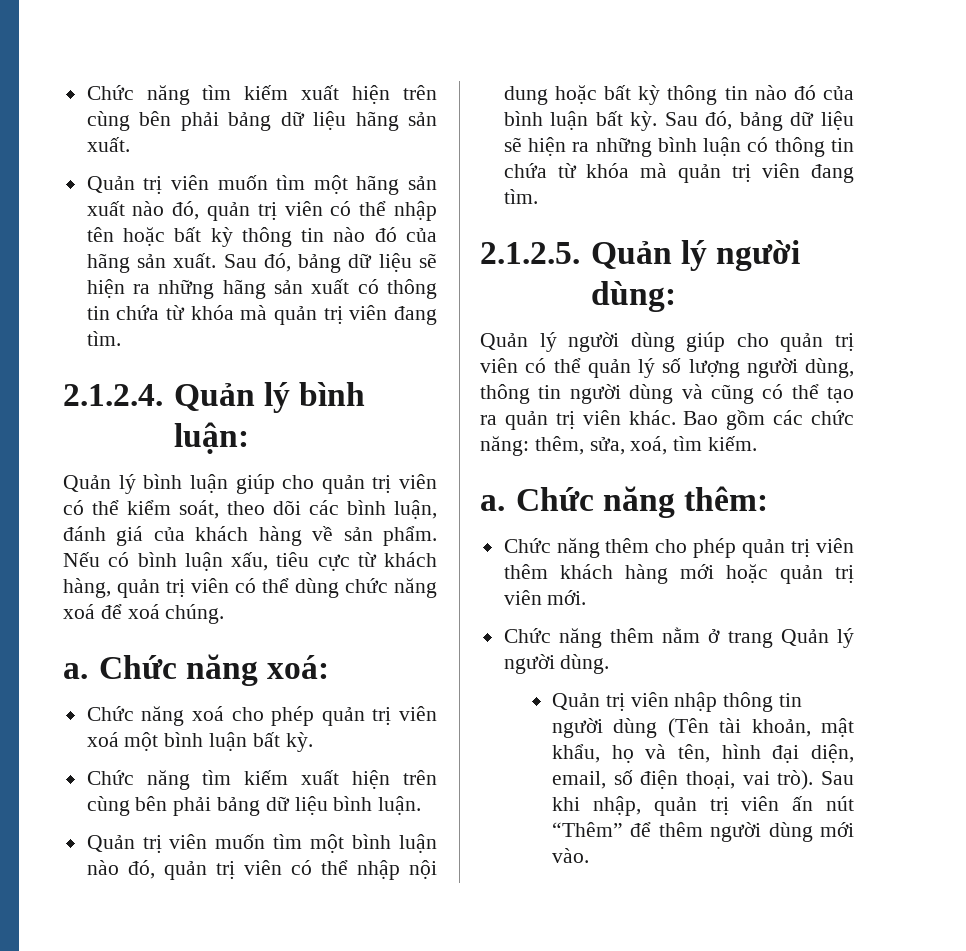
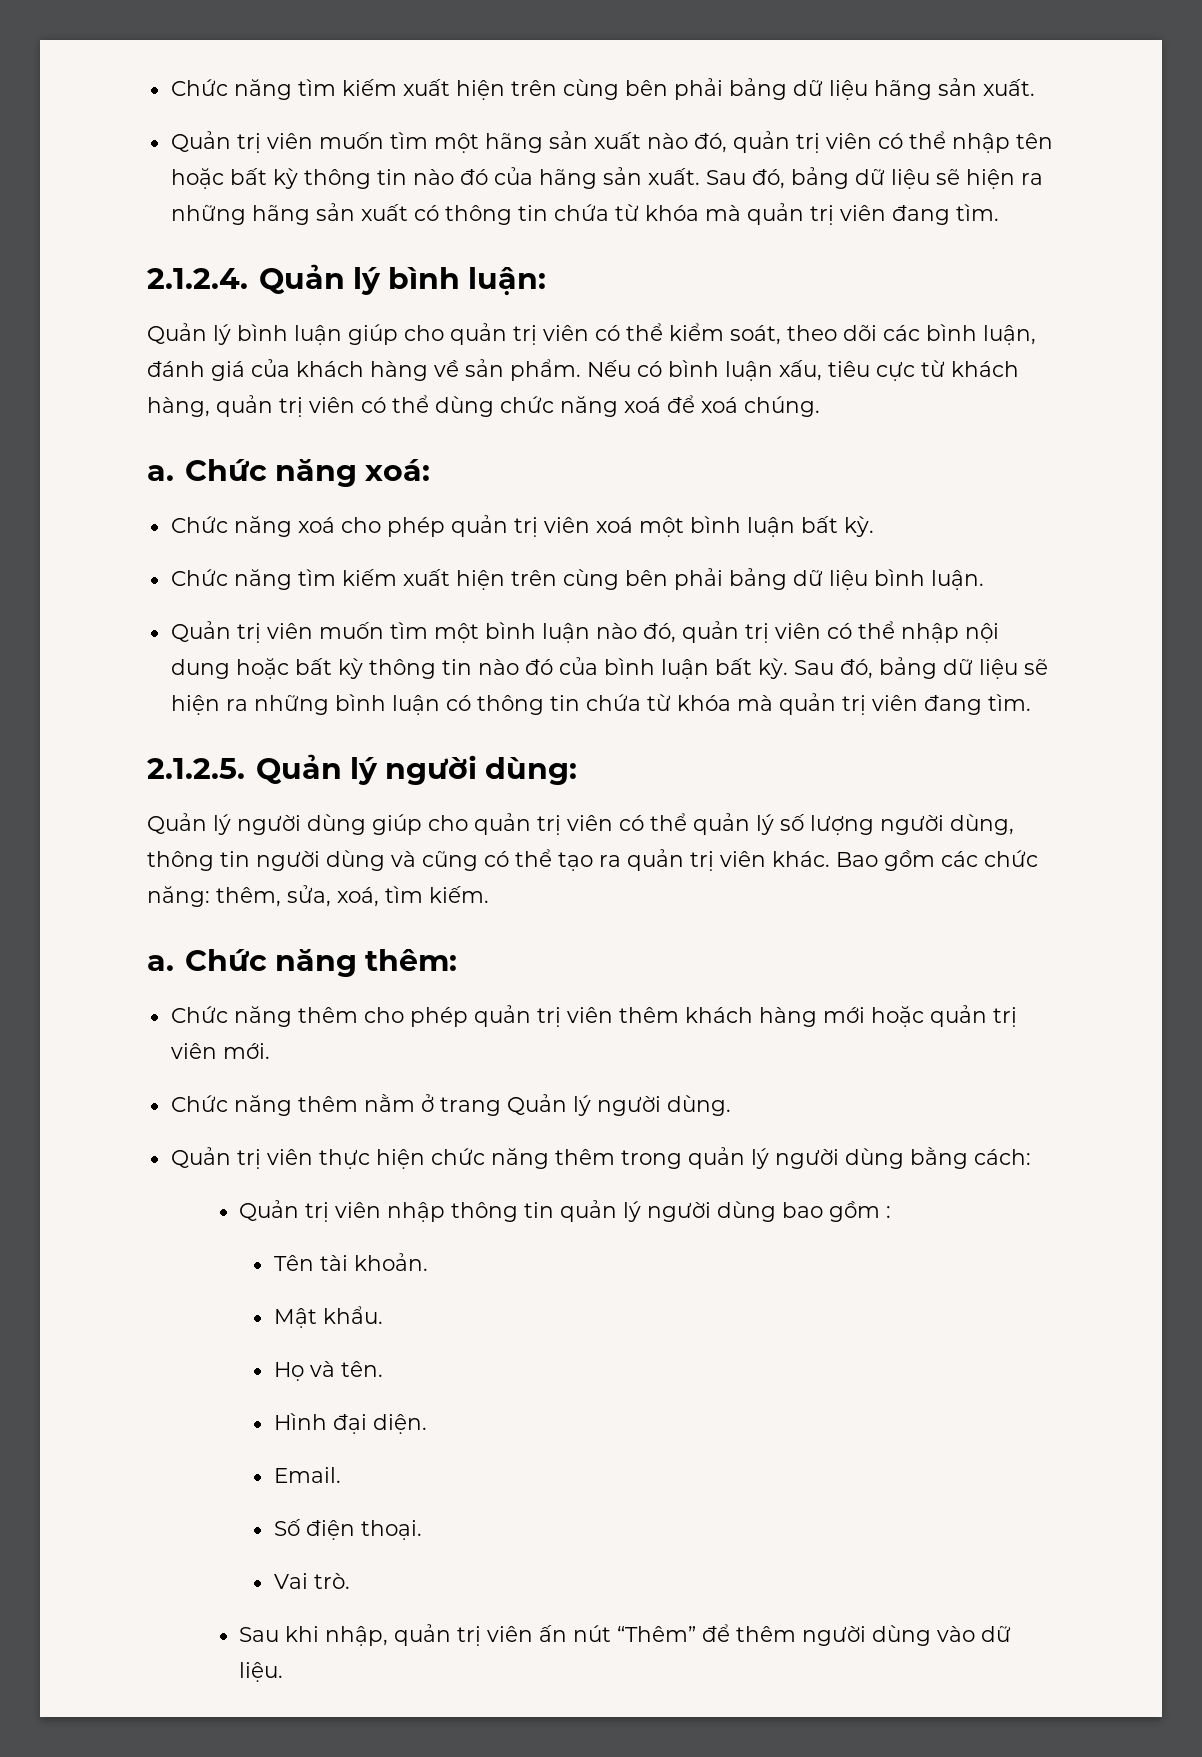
(610, 664) none -> [170,1147,1031,1169] // Quản trị viên thực hiện chức năng thêm trong quản lý người dùng bằng cách:
[552,718,855,738] [552,744,854,763] [552,770,814,790] người dùng (Tên tài khoản, mật khẩu, họ và tên, hình đại diện, email, số điện thoại, vai trò). -> [560,1200,892,1222] [273,1253,428,1271] [273,1306,383,1328] [273,1361,383,1381] [273,1413,427,1434] [273,1467,341,1483] [273,1519,422,1540] [273,1573,350,1589] quản lý người dùng bao gồm : // Tên tài khoản. // Mật khẩu. // Họ và tên. // Hình đại diện. // Email. // Số điện thoại. // Vai trò. //
[820,822,855,837] [552,848,590,863] mới vào. -> [937,1626,1012,1642] [239,1662,284,1682] vào dữ liệu.

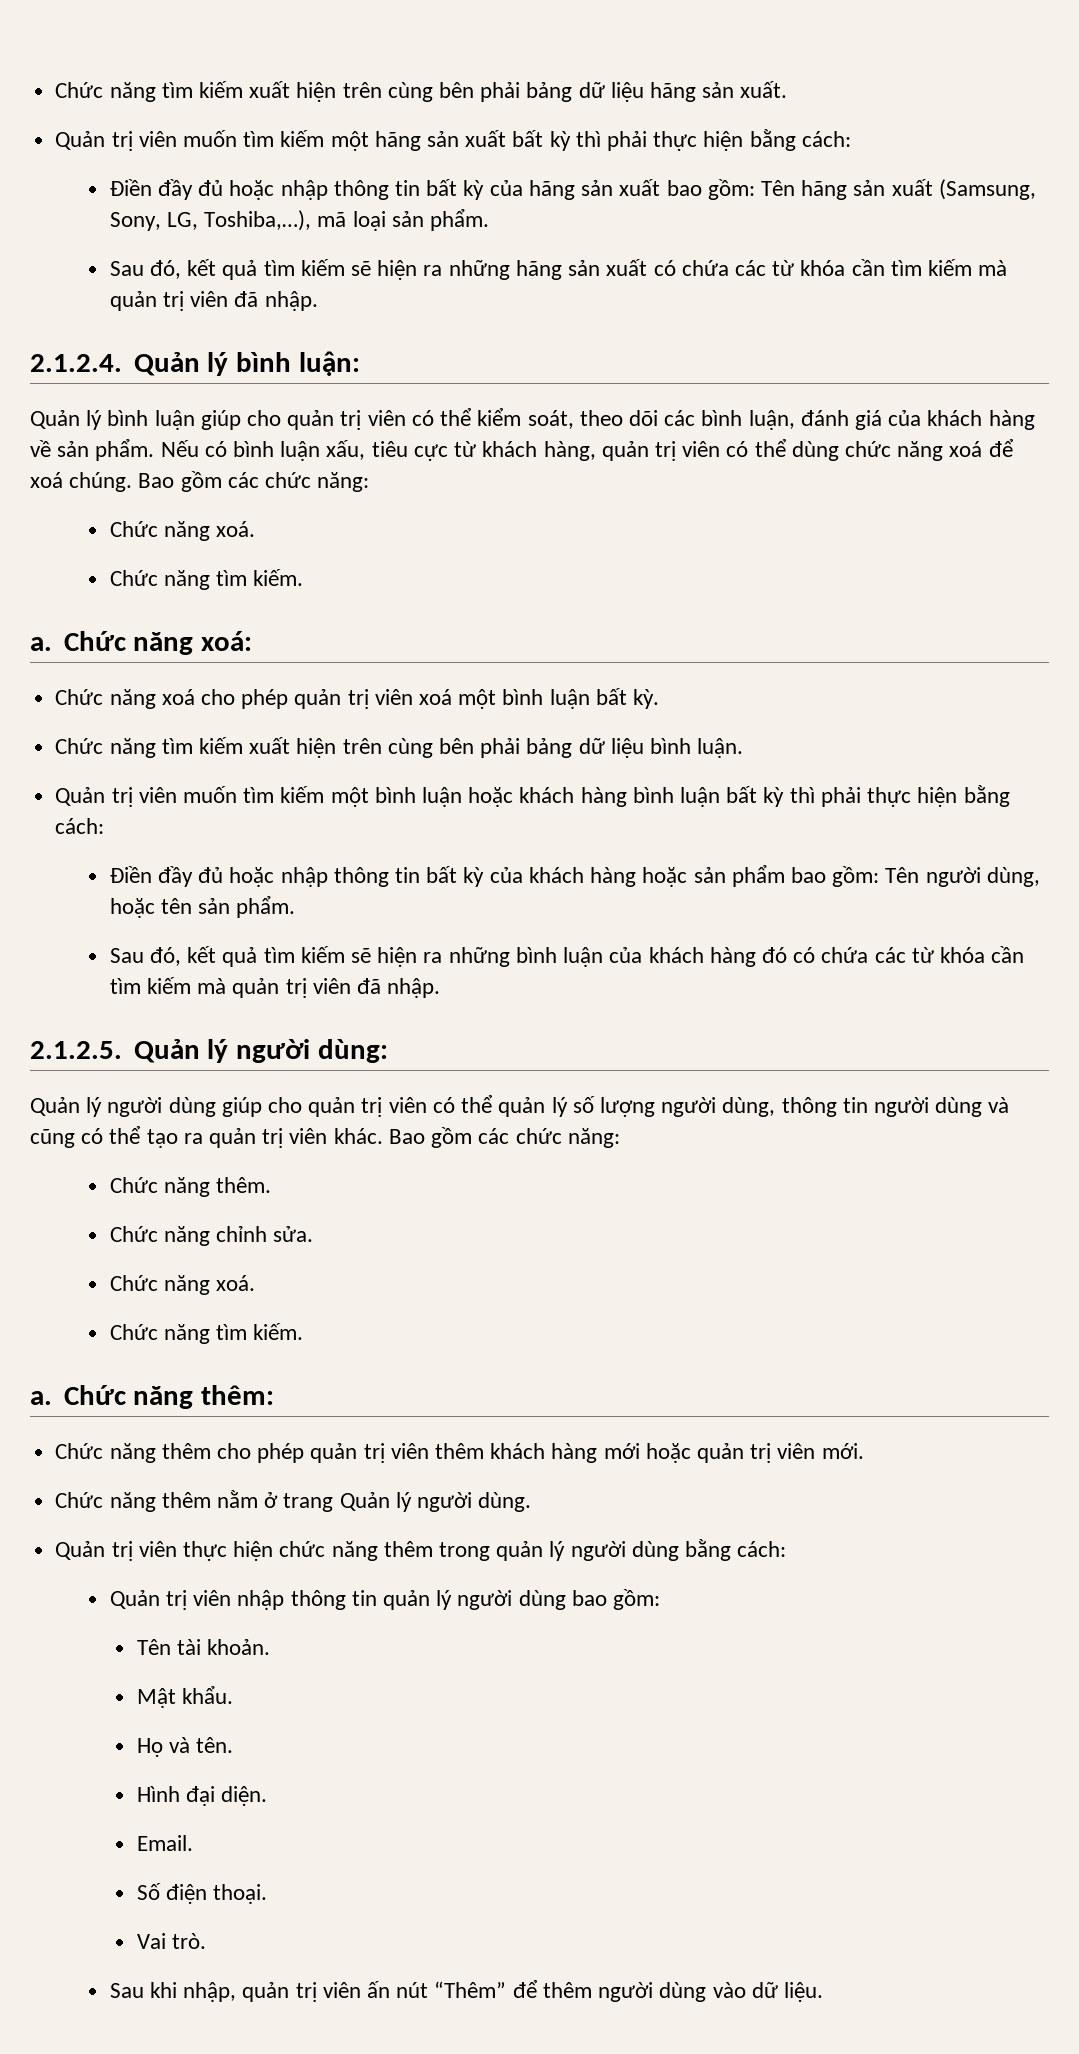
(428, 140) none -> [280,130,325,147] kiếm
[646,131,1053,153] [170,167,930,189] nào đó, quản trị viên có thể nhập tên hoặc bất kỳ thông tin nào đó của hãng sản xuất. Sau đó, bảng dữ liệu -> [512,129,851,151] [109,179,1036,200] [109,209,490,231] [109,259,345,280] bất kỳ thì phải thực hiện bằng cách: // Điền đầy đủ hoặc nhập thông tin bất kỳ của hãng sản xuất bao gồm: Tên hãng sản xuất (Samsung, Sony, LG, Toshiba,…), mã loại sản phẩm. // Sau đó, kết quả tìm kiếm
[444,203,999,225] thông tin chứa từ khóa mà quản trị viên đang tìm. -> [681,259,1008,276] [109,291,318,311] chứa các từ khóa cần tìm kiếm mà quản trị viên đã nhập.
(820, 406) none -> [138,471,370,492] [109,521,256,541] [109,569,304,590] Bao gồm các chức năng: // Chức năng xoá. // Chức năng tìm kiếm.
[433,621,999,643] [170,657,1018,679] một bình luận nào đó, quản trị viên có thể nhập nội dung hoặc bất kỳ thông tin nào đó của bình luận bất kỳ. Sau đó, bảng dữ liệu -> [280,785,1010,807] [55,818,105,834] [109,865,1040,887] [109,896,296,918] [109,946,345,967] kiếm một bình luận hoặc khách hàng bình luận bất kỳ thì phải thực hiện bằng cách: // Điền đầy đủ hoặc nhập thông tin bất kỳ của khách hàng hoặc sản phẩm bao gồm: Tên người dùng, hoặc tên sản phẩm. // Sau đó, kết quả tìm kiếm
[445,693,1031,715] có thông tin chứa từ khóa mà quản trị viên đang tìm. -> [609,946,1025,967] [109,977,441,998] của khách hàng đó có chứa các từ khóa cần tìm kiếm mà quản trị viên đã nhập.
[216,885,379,907] thêm, sửa, xoá, -> [109,1177,272,1197] [109,1226,314,1246] [109,1275,256,1295] [109,1324,211,1344] // Chức năng thêm. // Chức năng chỉnh sửa. // Chức năng xoá. // Chức năng
[829,1201,892,1222] gồm : -> [613,1589,661,1610] gồm:

